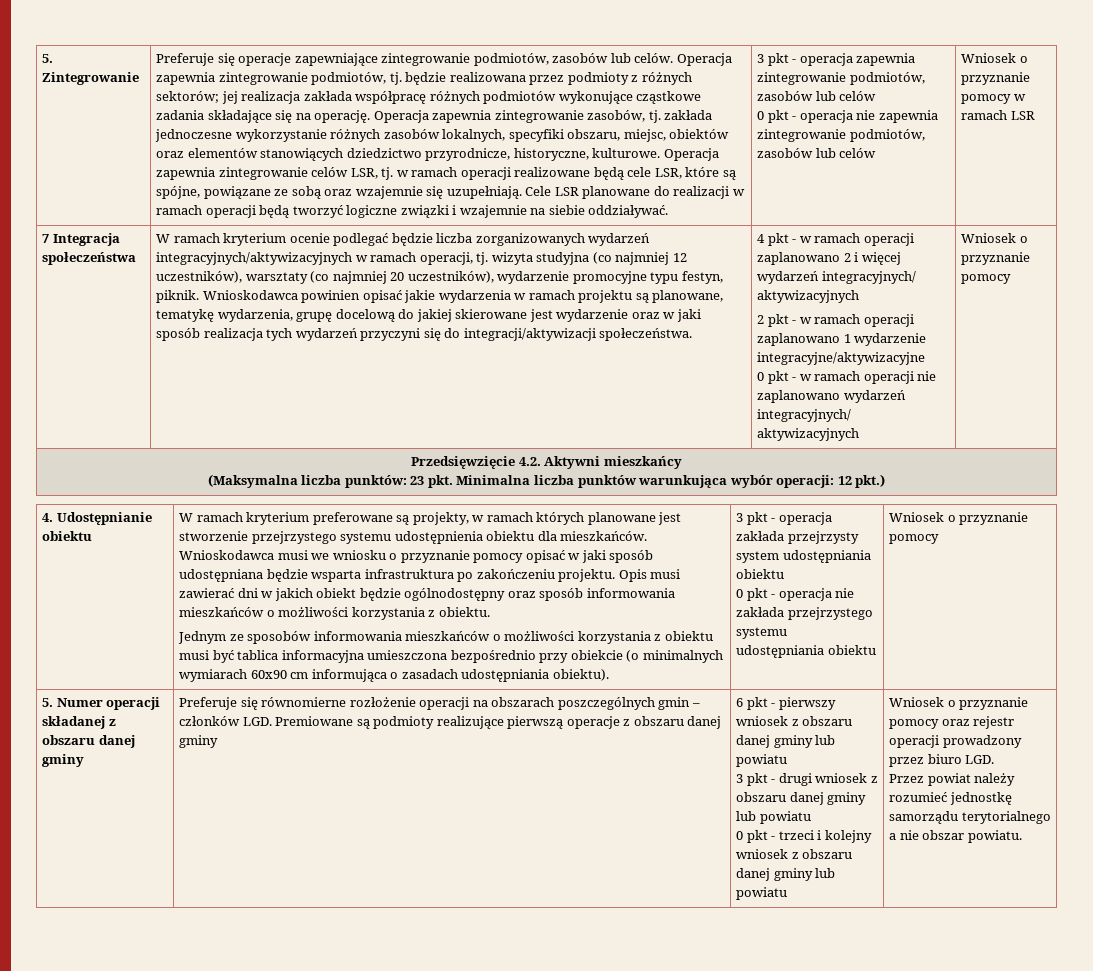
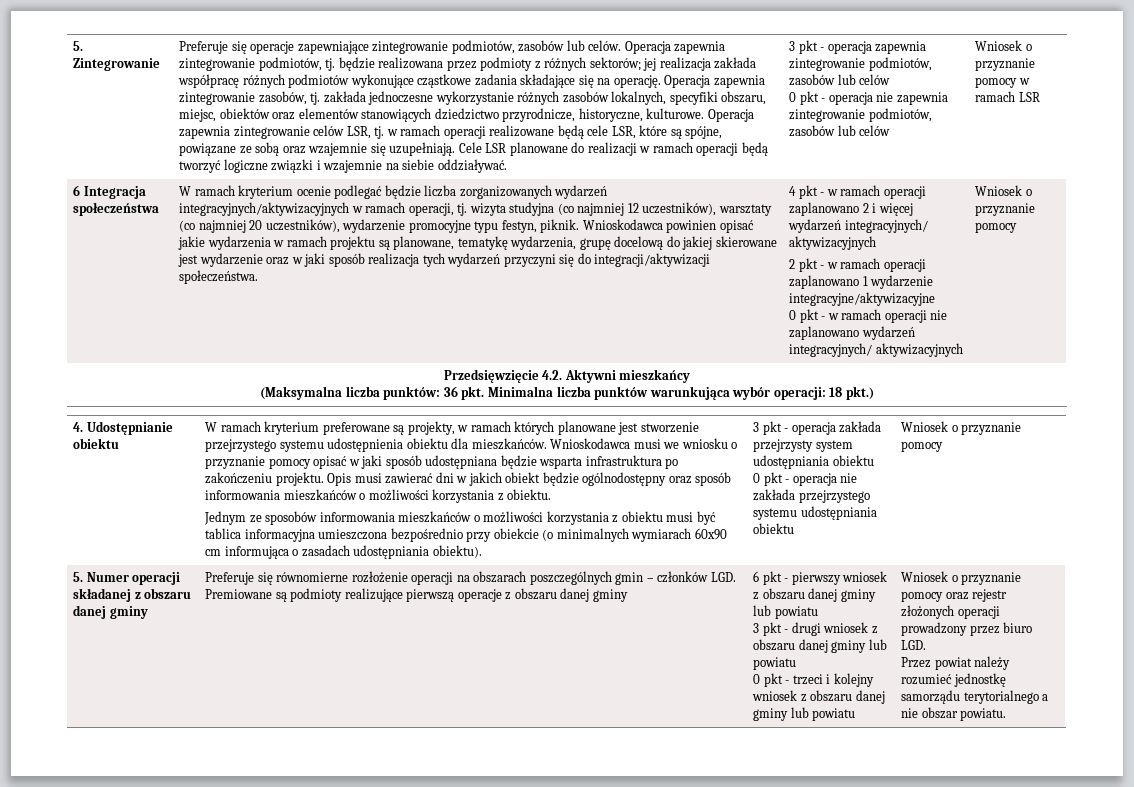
[42,234,50,243] 7 -> [73,185,81,196] 6
[410,476,425,485] 23 -> [443,386,458,397] 36
[837,476,852,485] 12 -> [829,387,843,397] 18
(1015, 722) none -> [901,605,955,619] złożonych

